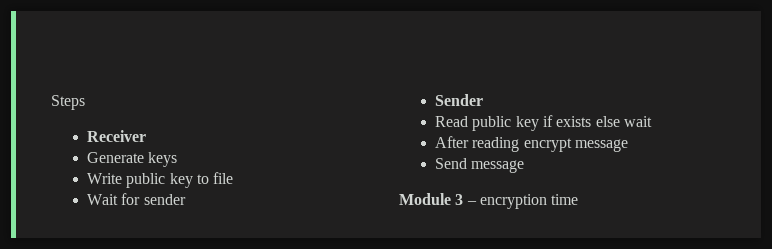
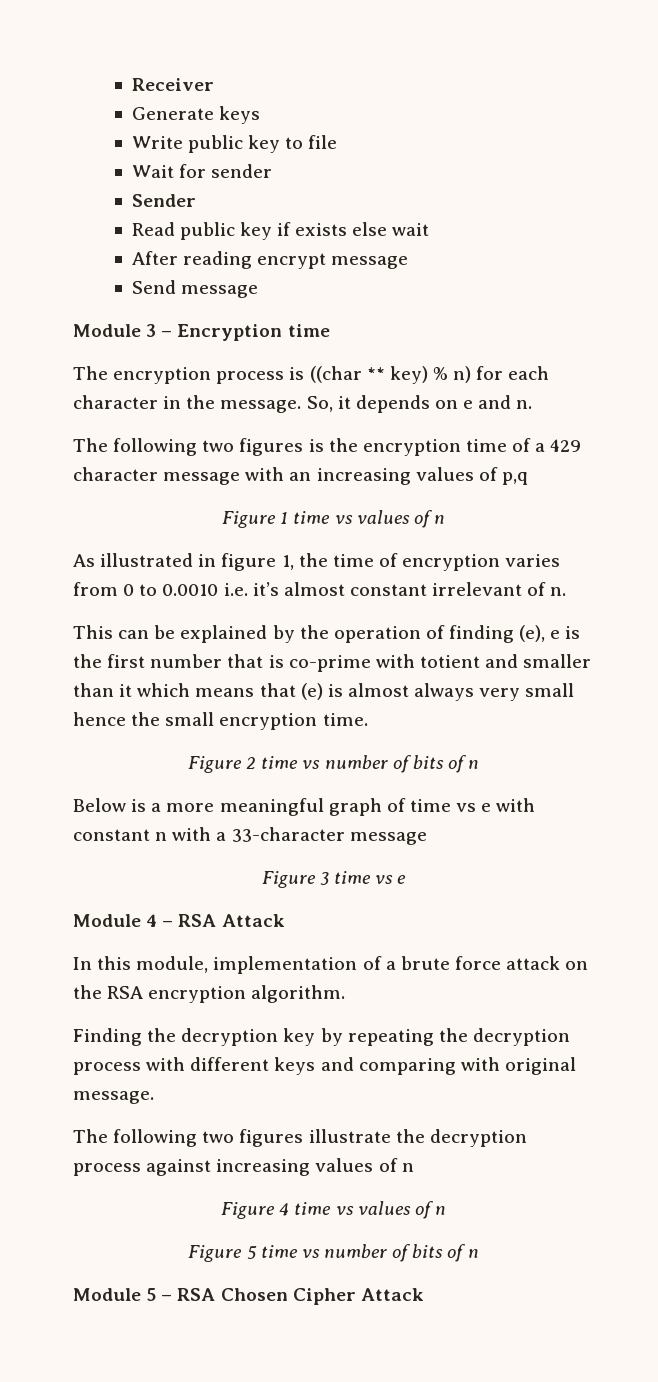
[51,95,85,110] Steps // -> (131, 84) none
[479,194,579,209] encryption time -> [177,324,330,341] [73,366,550,384] [73,395,533,413] [73,438,582,456] [73,467,528,485] [222,510,445,528] [73,553,561,571] [73,582,567,596] [73,625,581,643] [73,654,592,672] [73,683,575,701] [73,712,368,730] [187,755,480,773] [73,798,536,816] [73,827,427,845] [261,871,407,888] [73,914,285,927] [73,956,589,974] [73,985,346,1003] [73,1028,570,1046] [73,1057,576,1075] [73,1091,154,1104] [73,1129,527,1147] [73,1158,414,1176] [221,1201,446,1219] [188,1244,479,1262] [73,1288,424,1305] Encryption time // The encryption process is ((char ** key) % n) for each character in the message. So, it depends on e and n. // The following two figures is the encryption time of a 429 character message with an increasing values of p,q // Figure 1 time vs values of n // As illustrated in figure 1, the time of encryption varies from 0 to 0.0010 i.e. it’s almost constant irrelevant of n. // This can be explained by the operation of finding (e), e is the first number that is co-prime with totient and smaller than it which means that (e) is almost always very small hence the small encryption time. // Figure 2 time vs number of bits of n // Below is a more meaningful graph of time vs e with constant n with a 33-character message // Figure 3 time vs e // Module 4 – RSA Attack // In this module, implementation of a brute force attack on the RSA encryption algorithm. // Finding the decryption key by repeating the decryption process with different keys and comparing with original message. // The following two figures illustrate the decryption process against increasing values of n // Figure 4 time vs values of n // Figure 5 time vs number of bits of n // Module 5 – RSA Chosen Cipher Attack

